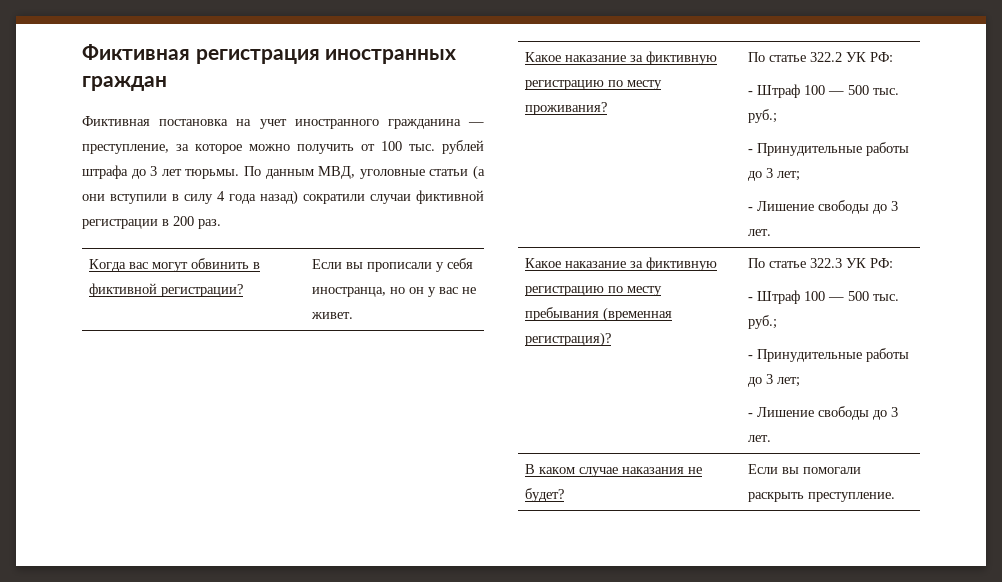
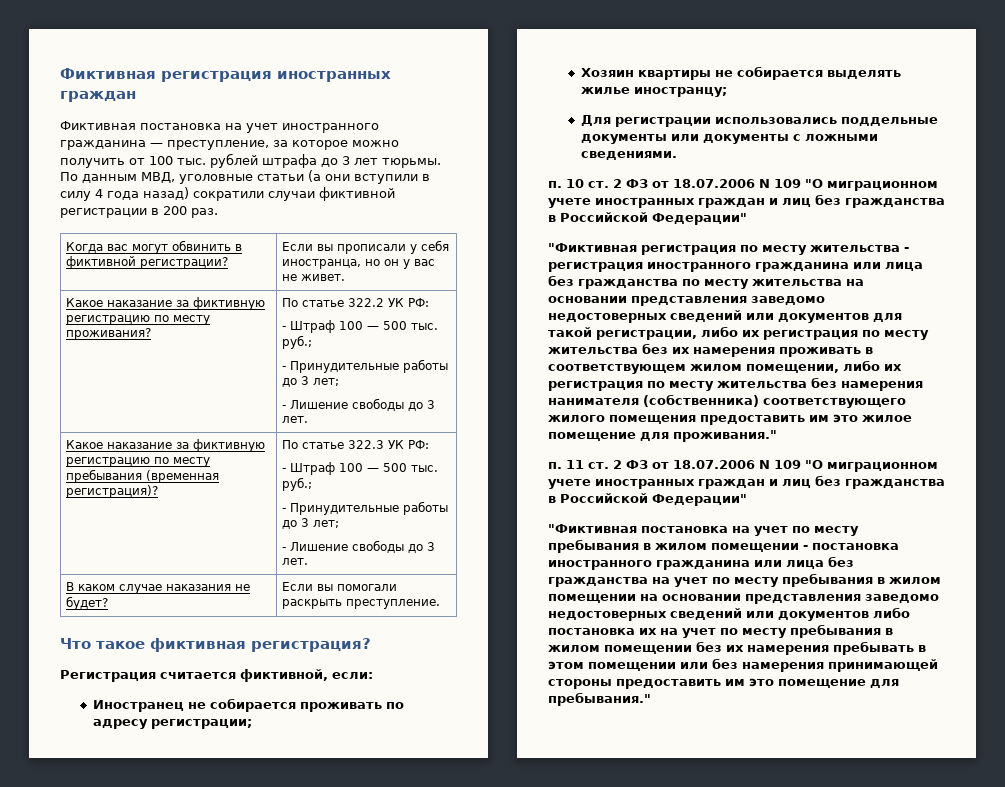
(896, 497) none -> [60,638,371,652] [60,669,373,682] [92,698,404,712] [92,719,252,729] [580,66,901,80] [580,87,727,97] [580,115,938,127] [580,134,878,144] [580,151,677,160] [548,179,938,191] [548,194,945,208] [548,212,747,225] [548,243,909,255] [548,262,923,272] [548,275,864,289] [548,296,825,306] [548,310,902,323] [548,326,929,340] [548,343,873,357] [548,360,902,374] [548,377,923,391] [548,394,906,408] [548,414,912,425] [548,430,777,442] [548,460,938,472] [548,475,945,489] [548,493,747,506] [548,524,859,536] [548,539,899,553] [548,556,854,570] [548,573,941,587] [548,594,939,604] [548,607,910,621] [548,624,893,638] [548,641,926,655] [548,658,938,672] [548,678,899,689] [548,692,651,706] // Что такое фиктивная регистрация? // Регистрация считается фиктивной, если: // Иностранец не собирается проживать по адресу регистрации; // Хозяин квартиры не собирается выделять жилье иностранцу; // Для регистрации использовались поддельные документы или документы с ложными сведениями. // п. 10 ст. 2 ФЗ от 18.07.2006 N 109 "О миграционном учете иностранных граждан и лиц без гражданства в Российской Федерации" // "Фиктивная регистрация по месту жительства - регистрация иностранного гражданина или лица без гражданства по месту жительства на основании представления заведомо недостоверных сведений или документов для такой регистрации, либо их регистрация по месту жительства без их намерения проживать в соответствующем жилом помещении, либо их регистрация по месту жительства без намерения нанимателя (собственника) соответствующего жилого помещения предоставить им это жилое помещение для проживания." // п. 11 ст. 2 ФЗ от 18.07.2006 N 109 "О миграционном учете иностранных граждан и лиц без гражданства в Российской Федерации" // "Фиктивная постановка на учет по месту пребывания в жилом помещении - постановка иностранного гражданина или лица без гражданства на учет по месту пребывания в жилом помещении на основании представления заведомо недостоверных сведений или документов либо постановка их на учет по месту пребывания в жилом помещении без их намерения пребывать в этом помещении или без намерения принимающей стороны предоставить им это помещение для пребывания."

